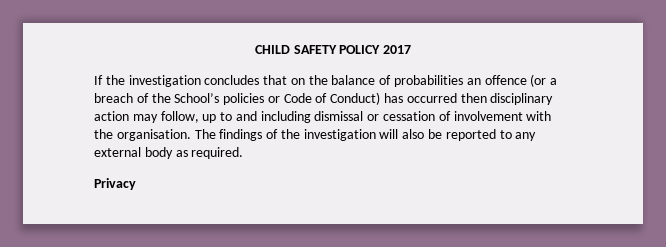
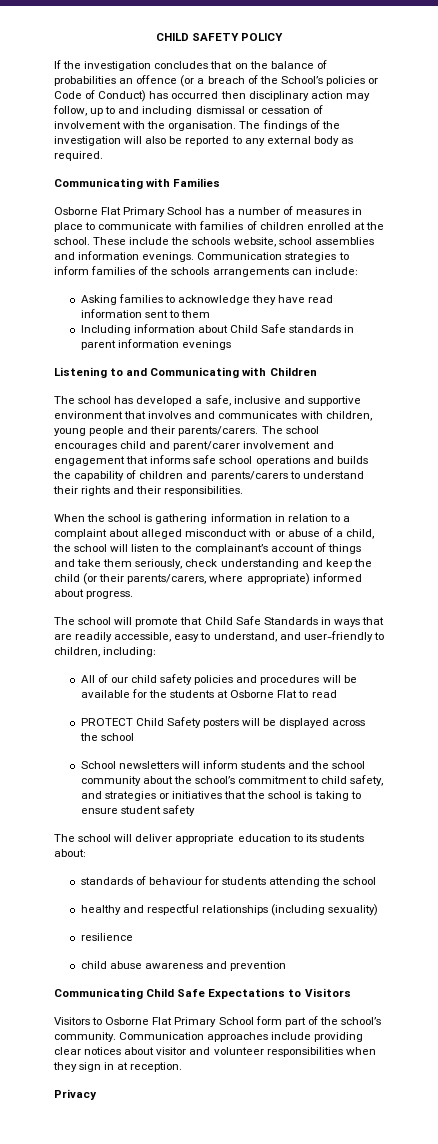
[383,45,412,54] 2017 -> (284, 37) none
(244, 153) none -> [54,178,221,189] [54,206,362,217] [54,221,384,232] [54,237,374,247] [54,251,349,262] [54,266,358,277] [80,294,334,305] [80,309,211,318] [80,324,355,335] [80,339,231,350] [54,367,317,378] [54,395,361,406] [54,411,372,421] [54,426,319,436] [54,441,334,451] [54,455,368,466] [53,470,364,481] [53,486,244,496] [54,513,350,524] [54,528,374,539] [53,543,361,554] [54,559,372,569] [54,573,362,585] [54,589,134,599] [54,616,385,627] [54,631,384,642] [54,647,157,657] [80,674,357,685] [80,689,337,698] [80,717,366,728] [79,733,134,741] [80,760,366,769] [80,775,384,786] [80,791,361,801] [80,805,195,816] [54,834,364,844] [54,849,86,857] [80,876,377,887] [80,904,379,916] [80,933,133,941] [80,961,287,971] [54,988,351,999] [54,1016,382,1027] [54,1032,364,1042] [54,1047,376,1057] [53,1062,183,1072] // Communicating with Families // Osborne Flat Primary School has a number of measures in place to communicate with families of children enrolled at the school. These include the schools website, school assemblies and information evenings. Communication strategies to inform families of the schools arrangements can include: // Asking families to acknowledge they have read information sent to them // Including information about Child Safe standards in parent information evenings // Listening to and Communicating with Children // The school has developed a safe, inclusive and supportive environment that involves and communicates with children, young people and their parents/carers. The school encourages child and parent/carer involvement and engagement that informs safe school operations and builds the capability of children and parents/carers to understand their rights and their responsibilities. // When the school is gathering information in relation to a complaint about alleged misconduct with or abuse of a child, the school will listen to the complainant’s account of things and take them seriously, check understanding and keep the child (or their parents/carers, where appropriate) informed about progress. // The school will promote that Child Safe Standards in ways that are readily accessible, easy to understand, and user-friendly to children, including: // All of our child safety policies and procedures will be available for the students at Osborne Flat to read // PROTECT Child Safety posters will be displayed across the school // School newsletters will inform students and the school community about the school’s commitment to child safety, and strategies or initiatives that the school is taking to ensure student safety // The school will deliver appropriate education to its students about: // standards of behaviour for students attending the school // healthy and respectful relationships (including sexuality) // resilience // child abuse awareness and prevention // Communicating Child Safe Expectations to Visitors // Visitors to Osborne Flat Primary School form part of the school’s community. Communication approaches include providing clear notices about visitor and volunteer responsibilities when they sign in at reception.

